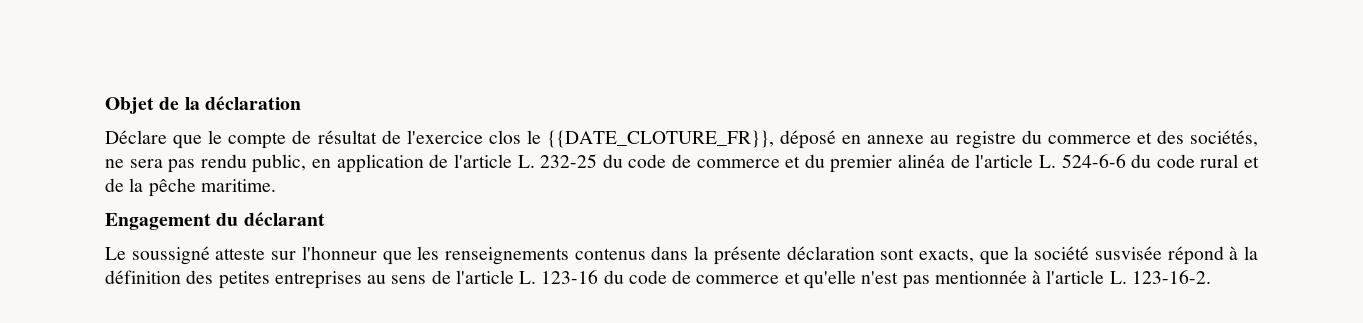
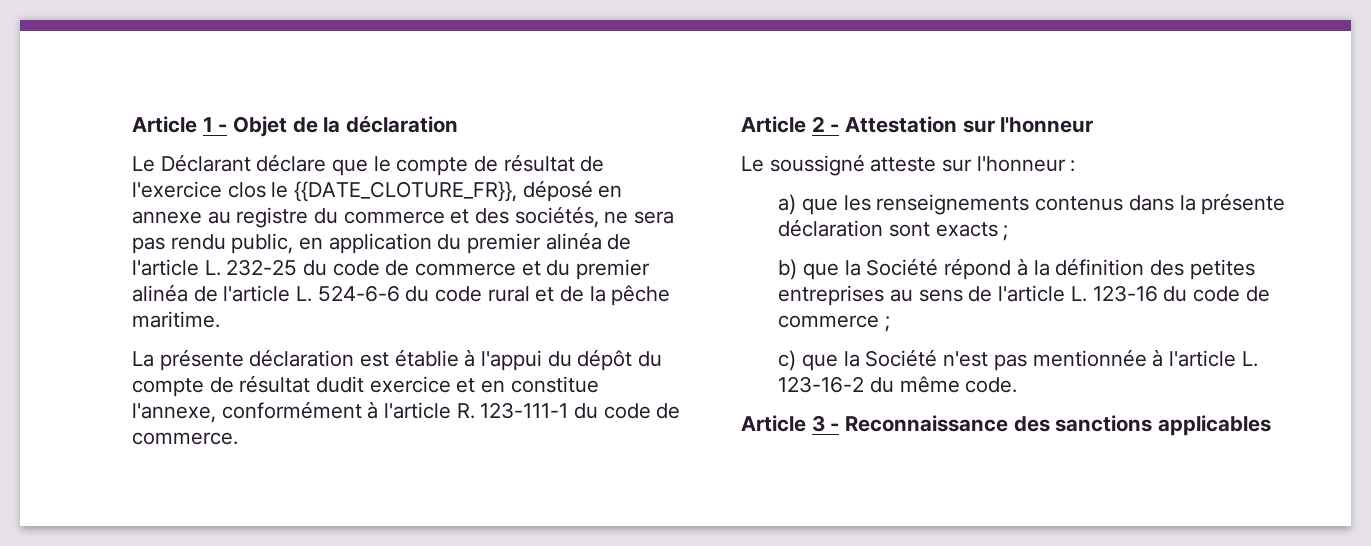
(105, 105) none -> [132,116,228,133] Article 1 -
[105,130,167,144] Déclare -> [132,154,327,172] Le Déclarant déclare
(424, 163) none -> [437,232,602,254] du premier alinéa
[105,212,325,230] Engagement du déclarant -> [132,349,663,371] [132,375,599,397] [132,401,681,423] [132,432,238,445] [741,116,1094,133] La présente déclaration est établie à l'appui du dépôt du compte de résultat dudit exercice et en constitue l'annexe, conformément à l'article R. 123-111-1 du code de commerce. // Article 2 - Attestation sur l'honneur
(377, 253) none -> [1070,160,1076,172] [778,194,797,215] : // a)
[918,246,1162,265] exacts, que la société susvisée -> [935,222,1009,241] [778,258,939,280] exacts ; // b) que la Société
[784,270,856,289] et qu'elle -> [885,316,891,332] [778,349,938,371] ; // c) que la Société
[1131,270,1211,284] 123-16-2. -> [778,376,1018,393] [741,415,1272,436] 123-16-2 du même code. // Article 3 - Reconnaissance des sanctions applicables

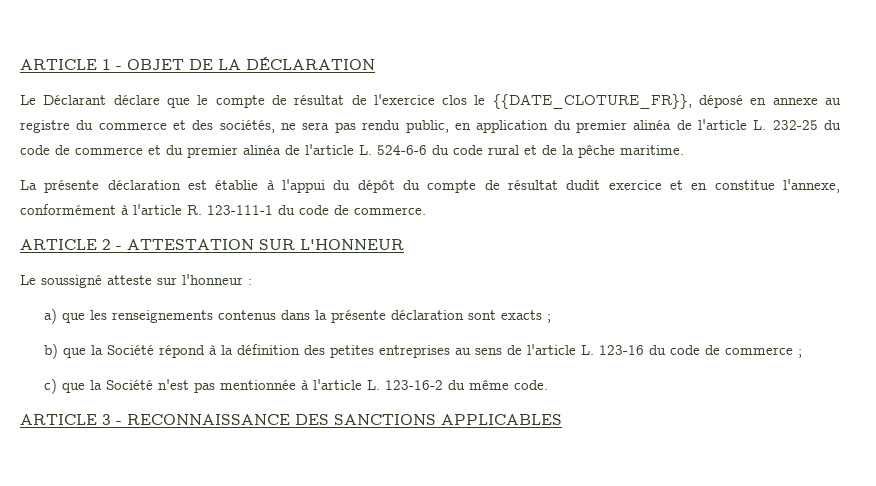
[132,116,197,133] Article -> [20,59,97,70] ARTICLE
[233,116,459,137] Objet de la déclaration -> [127,57,375,70] OBJET DE LA DÉCLARATION
[741,116,806,133] Article -> [20,239,97,250] ARTICLE
[845,116,1094,133] Attestation sur l'honneur -> [127,239,404,250] ATTESTATION SUR L'HONNEUR
[741,415,806,432] Article -> [20,414,97,425] ARTICLE
[845,415,1272,436] Reconnaissance des sanctions applicables -> [127,414,562,425] RECONNAISSANCE DES SANCTIONS APPLICABLES

